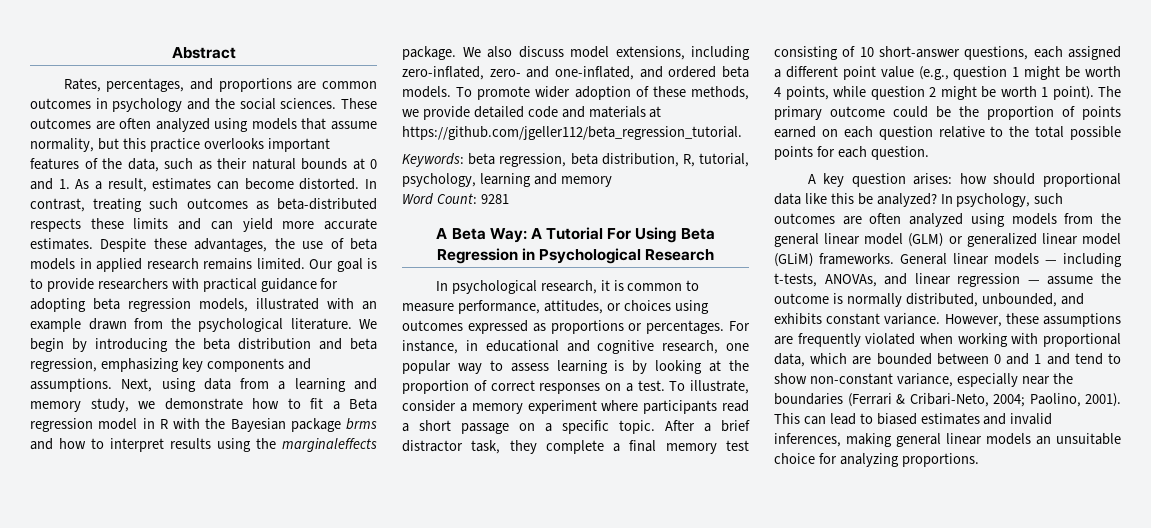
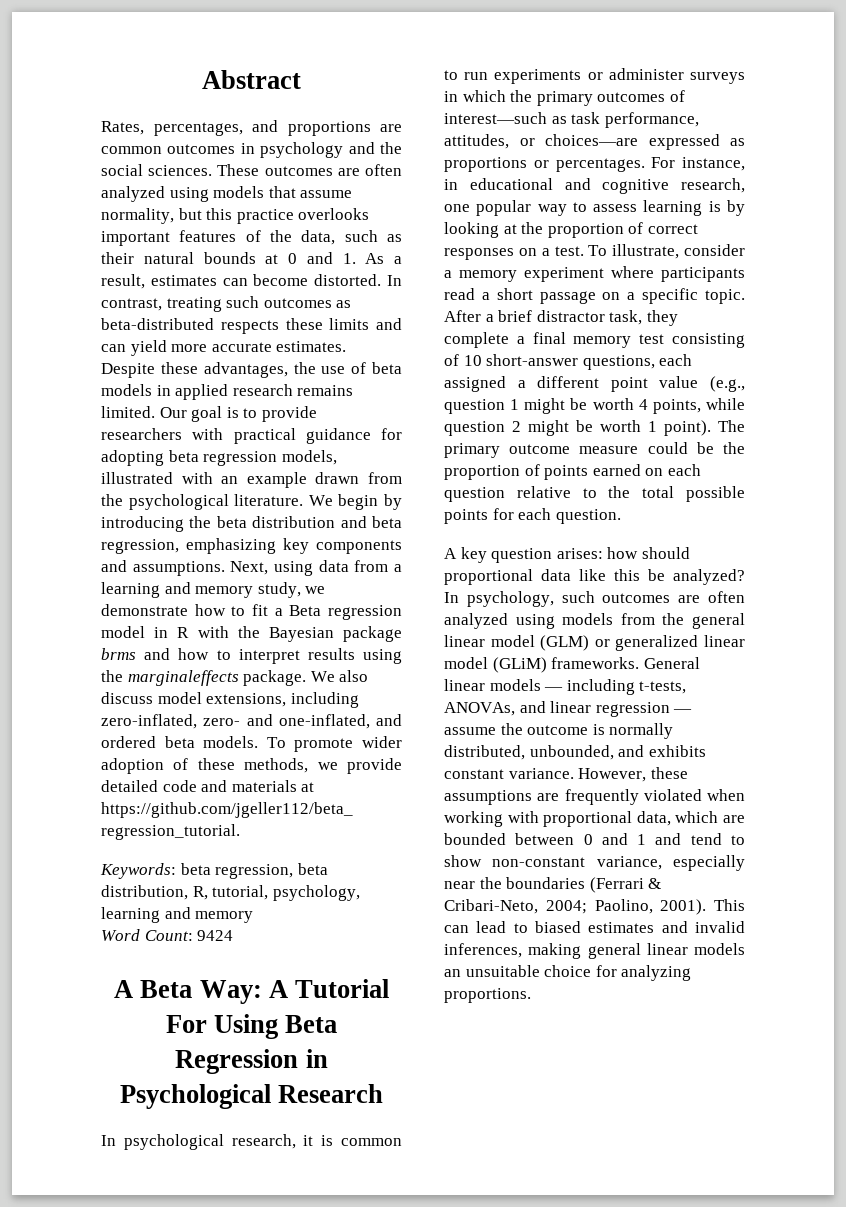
[480,194,509,204] 9281 -> [197,930,234,941] 9424
[402,300,709,314] [402,320,463,331] measure performance, attitudes, or choices using outcomes -> [464,68,745,84] [444,90,685,106] [444,112,699,128] [444,134,638,149] run experiments or administer surveys in which the primary outcomes of interest—such as task performance, attitudes, or choices—are
(885, 111) none -> [579,446,639,454] measure

